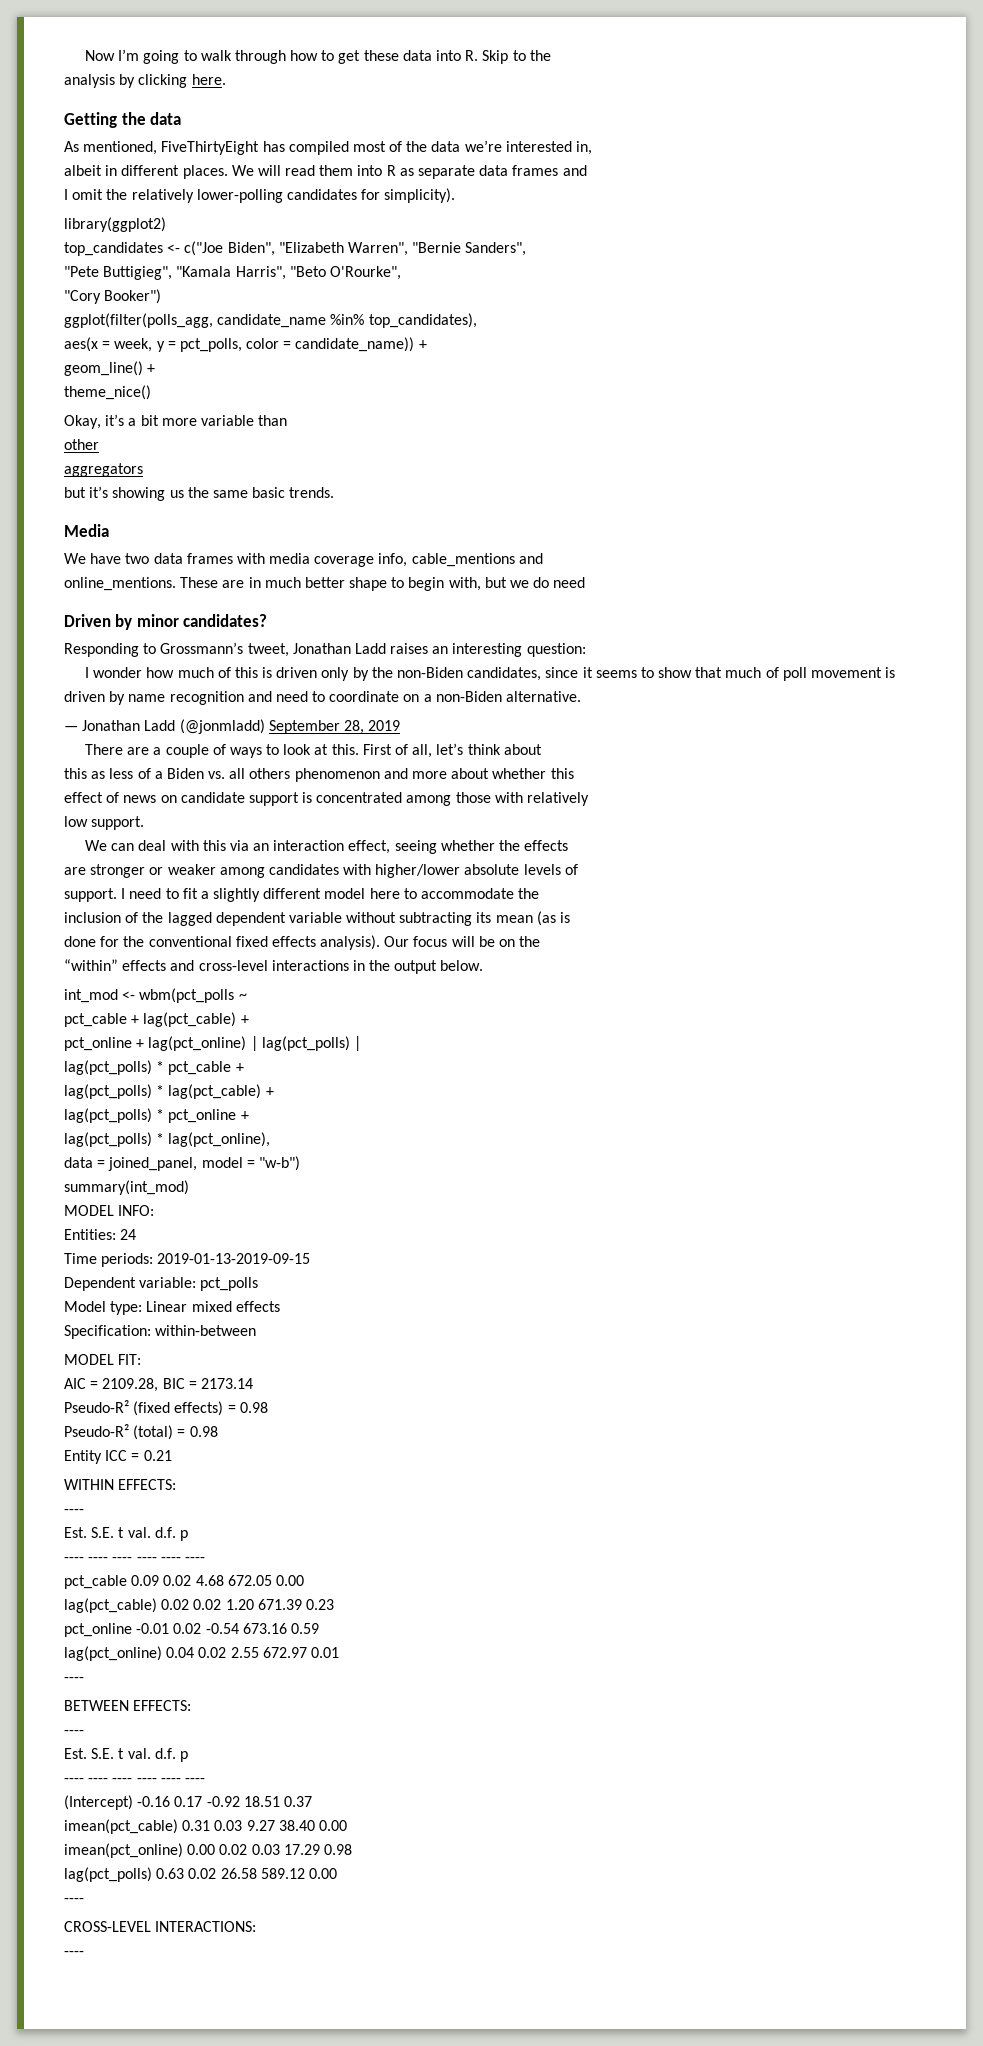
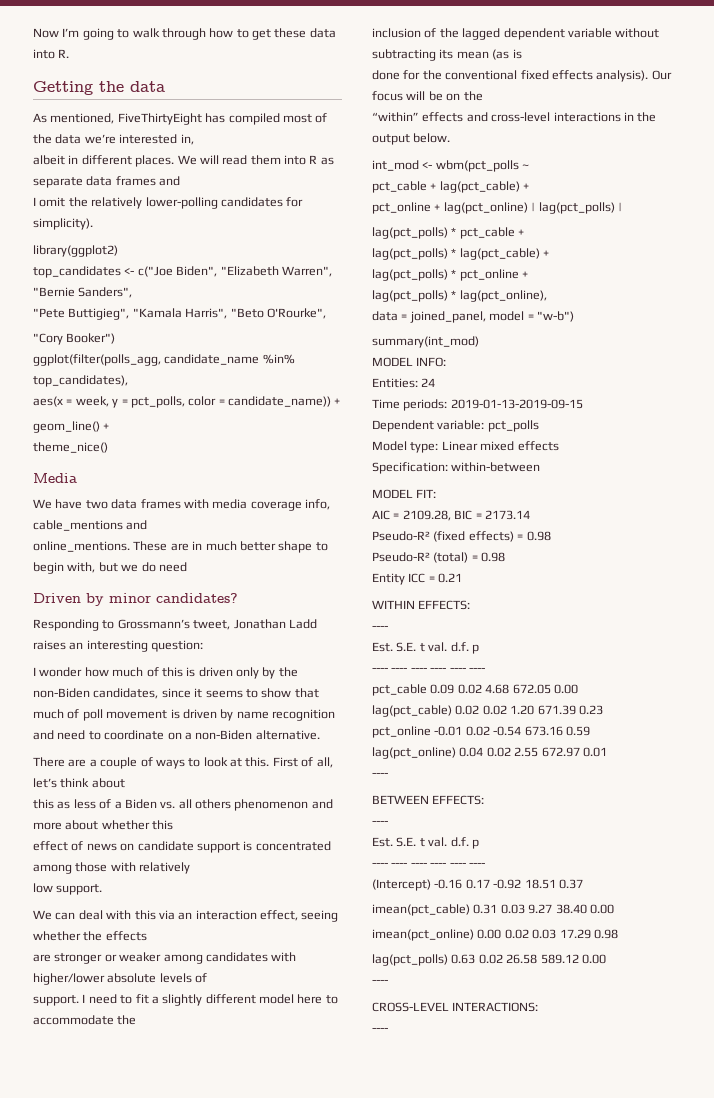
[482,50,551,64] [64,74,226,88] Skip to the // analysis by clicking here. -> (70, 53) none
[64,414,288,429] [64,439,99,450] [64,463,143,477] [64,486,335,501] // Okay, it’s a bit more variable than // other // aggregators // but it’s showing us the same basic trends. -> (108, 447) none
[64,719,401,734] // — Jonathan Ladd (@jonmladd) September 28, 2019 -> (320, 735) none

